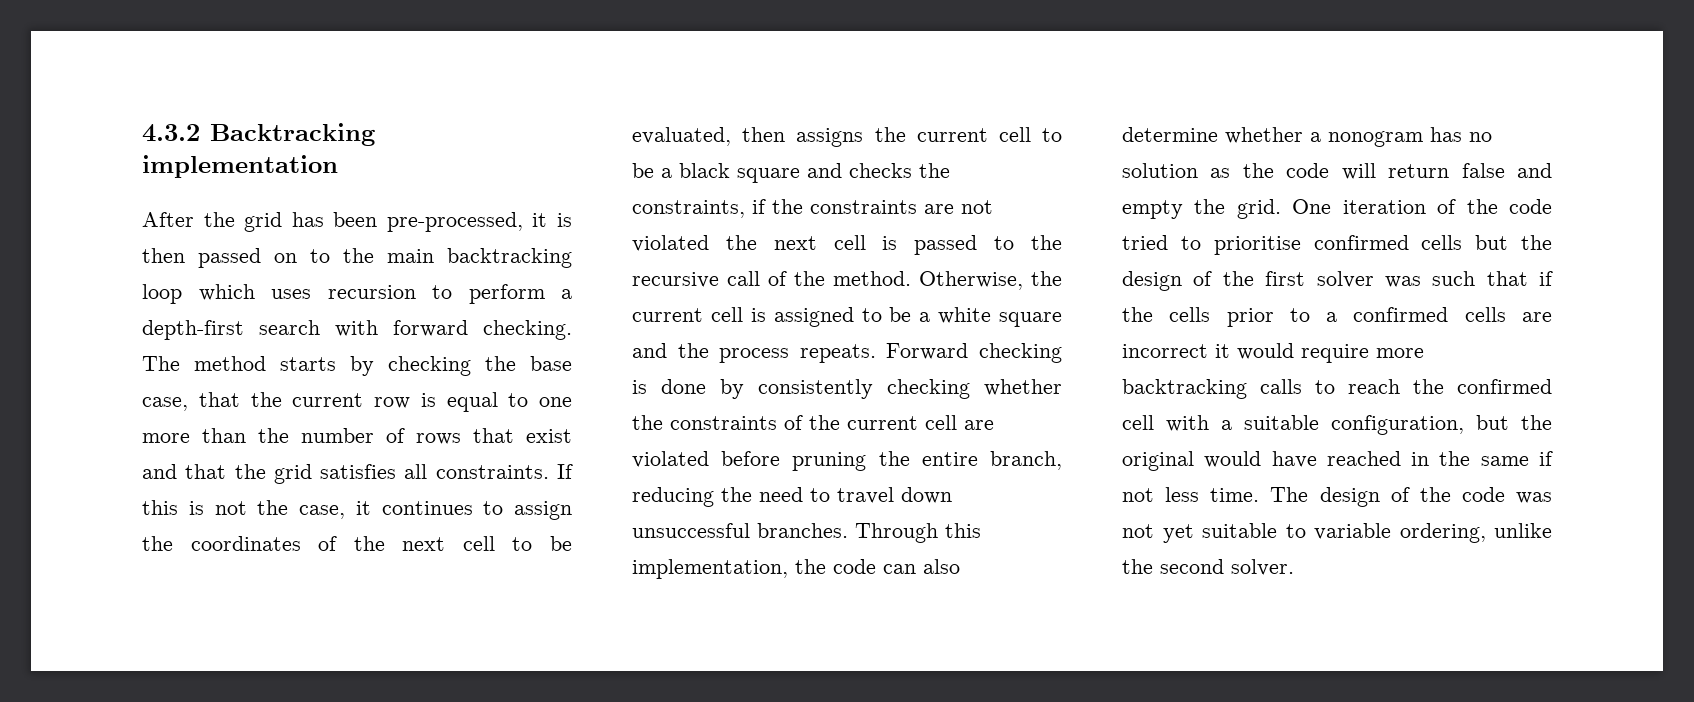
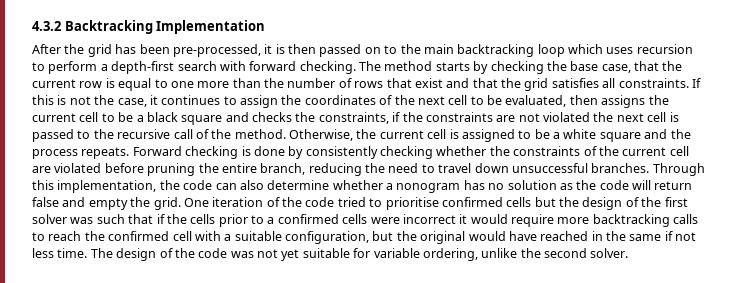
[142,155,338,178] implementation -> [156,20,266,34] Implementation
[1522,312,1552,322] are -> [370,217,400,224] were
[1285,524,1306,538] to -> [353,248,371,258] for

